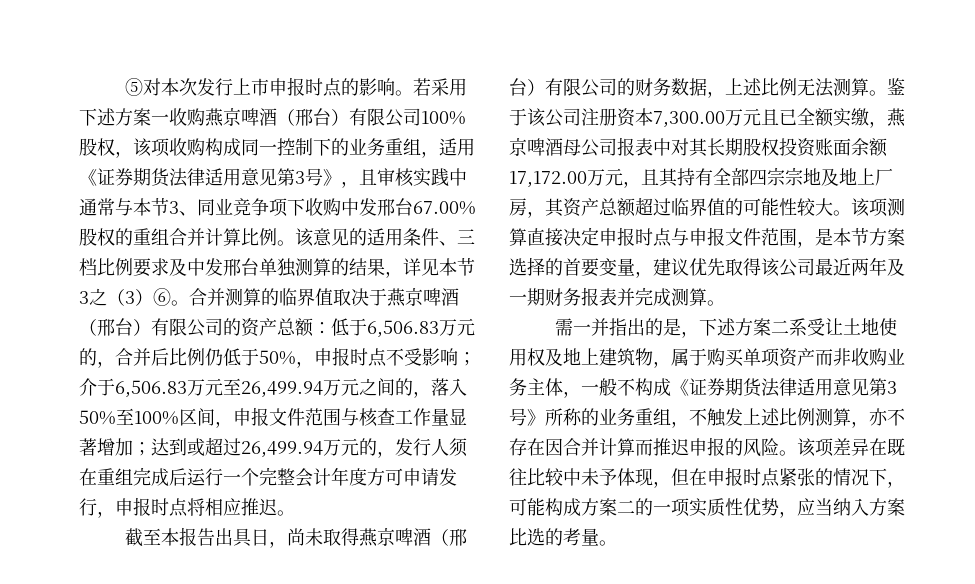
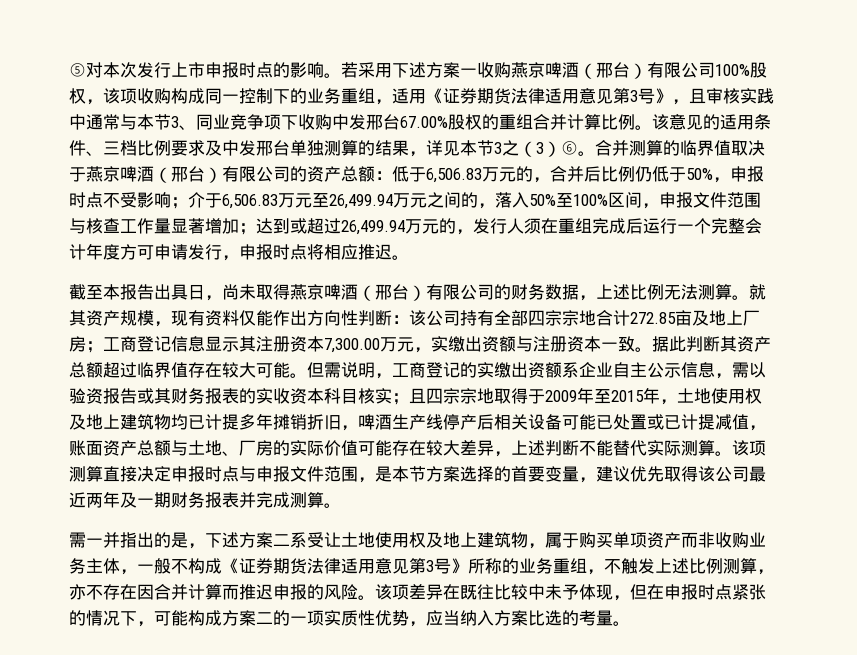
[887,78,905,95] [509,108,906,128] [509,137,888,157] [509,167,893,188] [509,198,545,218] 鉴于该公司注册资本7,300.00万元且已全额实缴，燕京啤酒母公司报表中对其长期股权投资账面余额17,172.00万元，且其持有全部四宗宗地及地上厂房， -> [749,284,766,300] [69,310,760,327] [69,336,720,353] 就其资产规模，现有资料仅能作出方向性判断：该公司持有全部四宗宗地合计272.85亩及地上厂房；工商登记信息显示其注册资本7,300.00万元，实缴出资额与注册资本一致。据此判断
[725,198,833,216] 的可能性较大 -> [188,362,766,379] [69,387,762,405] [69,413,766,431] [69,440,715,457] 存在较大可能。但需说明，工商登记的实缴出资额系企业自主公示信息，需以验资报告或其财务报表的实收资本科目核实；且四宗宗地取得于2009年至2015年，土地使用权及地上建筑物均已计提多年摊销折旧，啤酒生产线停产后相关设备可能已处置或已计提减值，账面资产总额与土地、厂房的实际价值可能存在较大差异，上述判断不能替代实际测算

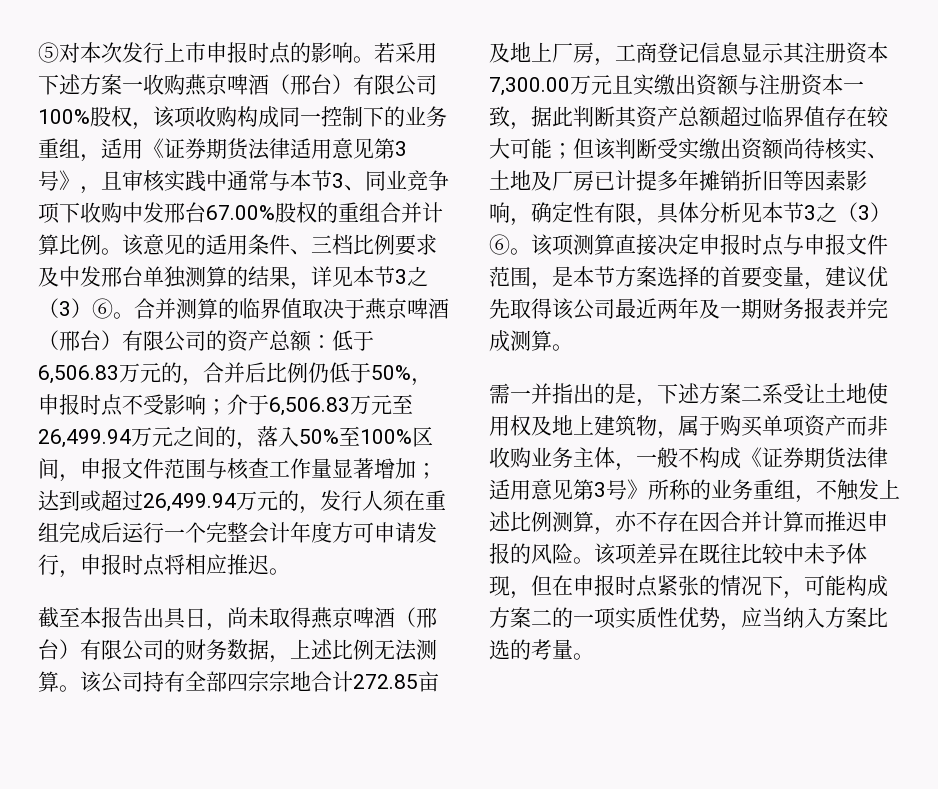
[749,284,766,300] [69,310,409,327] 就其资产规模，现有资料仅能作出方向性判断： -> (80, 688) none
[86,341,103,353] ； -> [594,58,615,66] ，
[414,347,431,353] ， -> [612,75,633,94] 且
[635,347,652,352] 。 -> [510,122,531,130] ，
[290,362,766,379] [69,387,762,405] [69,414,188,430] 。但需说明，工商登记的实缴出资额系企业自主公示信息，需以验资报告或其财务报表的实收资本科目核实；且四宗宗地取得于2009年至2015年，土地使用权及地上建筑物均 -> [552,138,888,160] [489,170,594,191] ；但该判断受实缴出资额尚待核实、土地及厂房
[341,414,766,431] [69,440,715,457] ，啤酒生产线停产后相关设备可能已处置或已计提减值，账面资产总额与土地、厂房的实际价值可能存在较大差异，上述判断不能替代实际测算 -> [783,170,867,191] [489,202,891,226] [489,234,510,255] 等因素影响，确定性有限，具体分析见本节3之（3）⑥

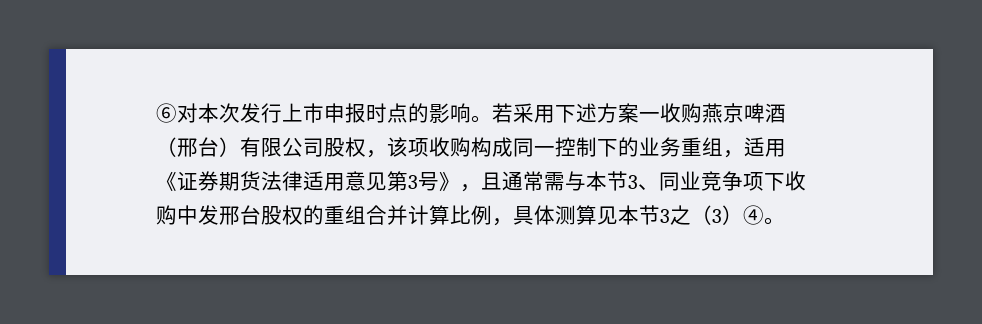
[38,42,59,63] ⑤ -> [156,103,177,123] ⑥
[38,109,90,124] 100% -> (324, 147) none
[122,170,269,192] 审核实践中通常 -> [502,171,565,191] 通常需
[206,205,275,220] 67.00% -> (261, 215) none
[101,234,437,256] [38,266,428,290] [38,298,449,320] [38,330,374,352] [38,362,432,386] [38,394,413,416] [38,426,433,450] [38,458,437,482] [38,490,446,514] [38,521,437,544] [38,554,290,578] [38,607,437,631] [38,639,437,663] [38,671,439,693] [489,42,888,66] [489,74,864,96] [489,106,889,130] [489,138,888,160] [489,170,867,191] [489,202,891,226] [489,234,888,256] [489,266,888,290] [489,298,888,320] [489,330,573,352] [489,383,888,407] [489,415,888,439] [489,447,888,471] [489,479,900,503] [489,511,888,535] [489,543,867,565] [489,575,888,599] [489,607,888,631] [489,639,573,660] 。该意见的适用条件、三档比例要求及中发邢台单独测算的结果，详见本节3之（3）⑥。合并测算的临界值取决于燕京啤酒（邢台）有限公司的资产总额：低于6,506.83万元的，合并后比例仍低于50%，申报时点不受影响；介于6,506.83万元至26,499.94万元之间的，落入50%至100%区间，申报文件范围与核查工作量显著增加；达到或超过26,499.94万元的，发行人须在重组完成后运行一个完整会计年度方可申请发行，申报时点将相应推迟。 // 截至本报告出具日，尚未取得燕京啤酒（邢台）有限公司的财务数据，上述比例无法测算。该公司持有全部四宗宗地合计272.85亩及地上厂房，工商登记信息显示其注册资本7,300.00万元且实缴出资额与注册资本一致，据此判断其资产总额超过临界值存在较大可能；但该判断受实缴出资额尚待核实、土地及厂房已计提多年摊销折旧等因素影响，确定性有限，具体分析见本节3之（3）⑥。该项测算直接决定申报时点与申报文件范围，是本节方案选择的首要变量，建议优先取得该公司最近两年及一期财务报表并完成测算。 // 需一并指出的是，下述方案二系受让土地使用权及地上建筑物，属于购买单项资产而非收购业务主体，一般不构成《证券期货法律适用意见第3号》所称的业务重组，不触发上述比例测算，亦不存在因合并计算而推迟申报的风险。该项差异在既往比较中未予体现，但在申报时点紧张的情况下，可能构成方案二的一项实质性优势，应当纳入方案比选的考量 -> [492,205,764,226] ，具体测算见本节3之（3）④

